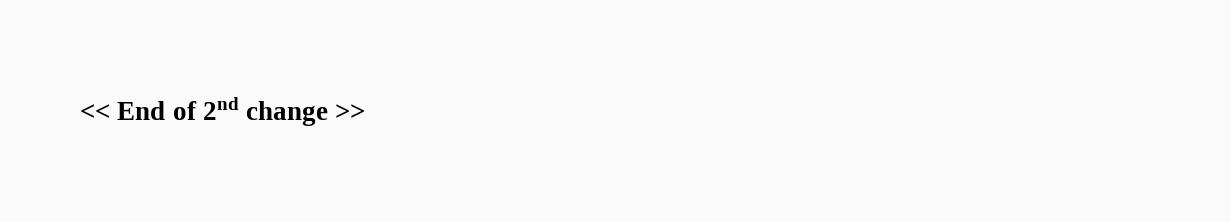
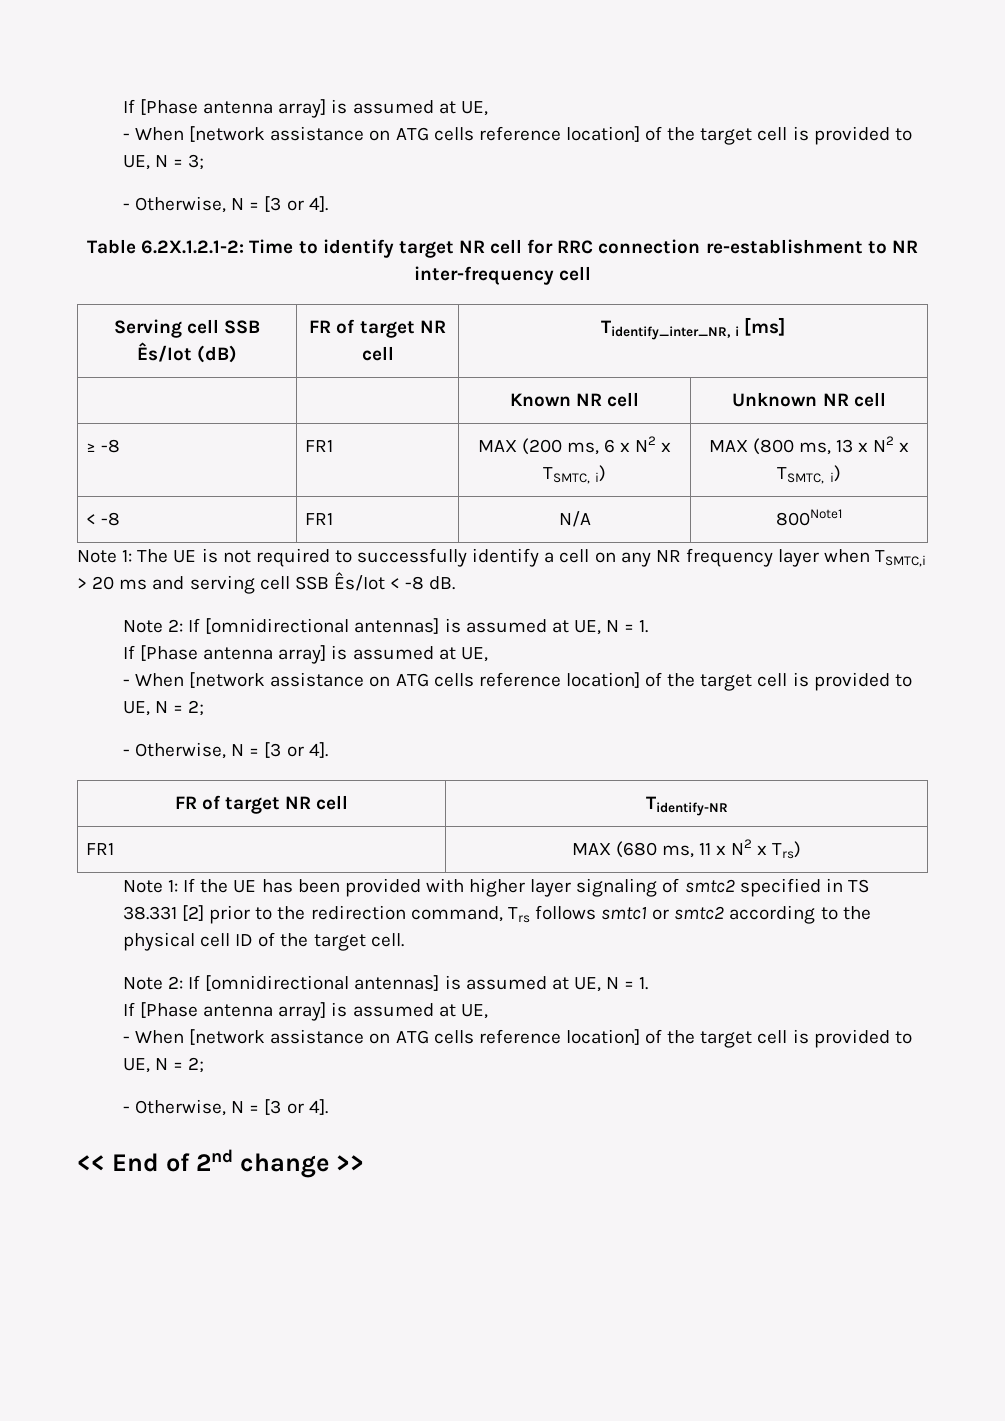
(80, 112) none -> [122,99,488,118] [122,126,912,145] [122,154,205,170] [122,196,328,213] [87,239,918,258] [413,266,592,285] [113,319,261,338] [136,342,238,363] [309,319,446,338] [361,346,394,361] [600,317,786,340] [509,392,640,407] [732,392,886,407] [85,439,120,453] [304,440,333,452] [477,436,672,455] [542,465,607,484] [708,436,910,455] [777,465,841,484] [85,512,120,526] [304,513,333,525] [558,511,591,527] [776,509,842,526] [77,548,927,567] [77,572,456,594] [122,618,649,635] [122,645,488,664] [122,672,912,691] [122,700,205,716] [122,742,328,759] [174,795,349,814] [645,796,728,816] [85,843,114,855] [571,839,802,859] [122,878,869,897] [122,905,871,924] [122,932,404,951] [122,975,649,992] [122,1002,488,1021] [122,1029,912,1048] [122,1057,205,1073] [122,1099,328,1116] If [Phase antenna array] is assumed at UE, // - When [network assistance on ATG cells reference location] of the target cell is provided to UE, N = 3; // - Otherwise, N = [3 or 4]. // Table 6.2X.1.2.1-2: Time to identify target NR cell for RRC connection re-establishment to NR inter-frequency cell // Serving cell SSB Ês/Iot (dB) | FR of target NR cell | Tidentify_inter_NR, i [ms] // | | Known NR cell | Unknown NR cell // ≥ -8 | FR1 | MAX (200 ms, 6 x N2 x TSMTC, i) | MAX (800 ms, 13 x N2 x TSMTC, i) // < -8 | FR1 | N/A | 800Note1 // Note 1: The UE is not required to successfully identify a cell on any NR frequency layer when TSMTC,i > 20 ms and serving cell SSB Ês/Iot < -8 dB. // Note 2: If [omnidirectional antennas] is assumed at UE, N = 1. // If [Phase antenna array] is assumed at UE, // - When [network assistance on ATG cells reference location] of the target cell is provided to UE, N = 2; // - Otherwise, N = [3 or 4]. // FR of target NR cell | Tidentify-NR // FR1 | MAX (680 ms, 11 x N2 x Trs) // Note 1: If the UE has been provided with higher layer signaling of smtc2 specified in TS 38.331 [2] prior to the redirection command, Trs follows smtc1 or smtc2 according to the physical cell ID of the target cell. // Note 2: If [omnidirectional antennas] is assumed at UE, N = 1. // If [Phase antenna array] is assumed at UE, // - When [network assistance on ATG cells reference location] of the target cell is provided to UE, N = 2; // - Otherwise, N = [3 or 4]. //

